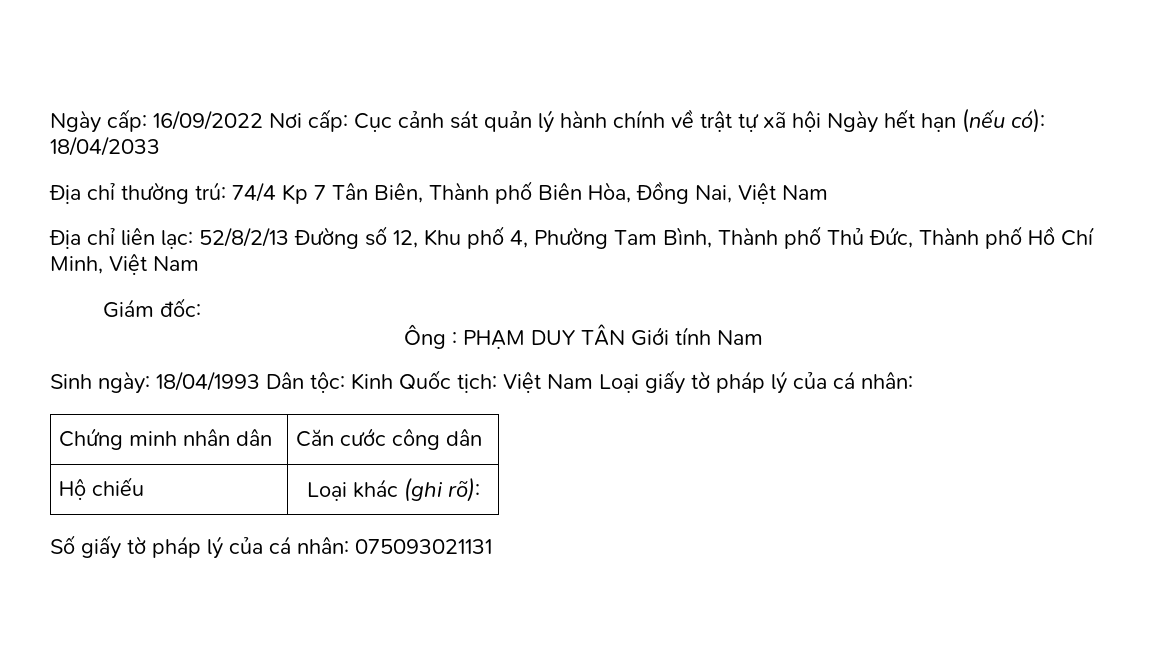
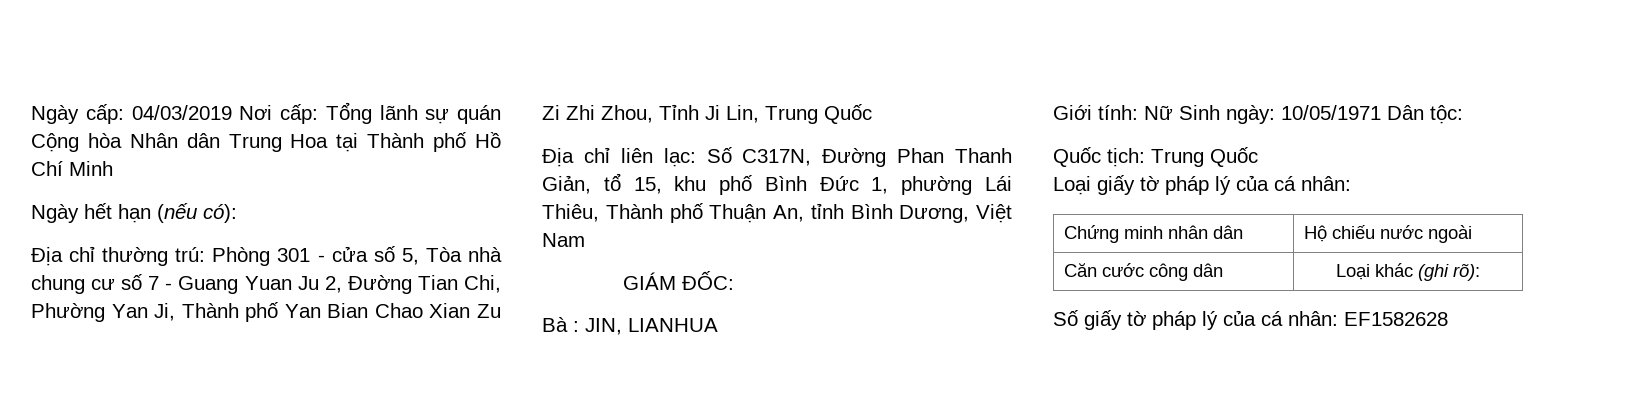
[153,110,263,130] 16/09/2022 -> [131,105,232,120] 04/03/2019
[354,109,821,133] Cục cảnh sát quản lý hành chính về trật tự xã hội -> [325,102,501,124] [31,132,502,152] [31,161,113,176] Tổng lãnh sự quán Cộng hòa Nhân dân Trung Hoa tại Thành phố Hồ Chí Minh //
[50,136,160,156] 18/04/2033 -> (237, 213) none
[232,181,828,204] [49,226,1094,249] [50,254,199,275] [103,298,202,318] [404,324,763,349] 74/4 Kp 7 Tân Biên, Thành phố Biên Hòa, Đồng Nai, Việt Nam // Địa chỉ liên lạc: 52/8/2/13 Đường số 12, Khu phố 4, Phường Tam Bình, Thành phố Thủ Đức, Thành phố Hồ Chí Minh, Việt Nam // Giám đốc: // Ông : PHẠM DUY TÂN Giới tính Nam // -> [212,246,502,266] [31,274,501,294] [31,302,501,322] [542,104,872,124] [542,147,1012,167] [542,173,1012,195] [542,203,1012,223] [542,233,585,247] [623,271,735,290] [542,317,718,335] [1053,105,1173,120] Phòng 301 - cửa số 5, Tòa nhà chung cư số 7 - Guang Yuan Ju 2, Đường Tian Chi, Phường Yan Ji, Thành phố Yan Bian Chao Xian Zu Zi Zhi Zhou, Tỉnh Ji Lin, Trung Quốc // Địa chỉ liên lạc: Số C317N, Đường Phan Thanh Giản, tổ 15, khu phố Bình Đức 1, phường Lái Thiêu, Thành phố Thuận An, tỉnh Bình Dương, Việt Nam // GIÁM ĐỐC: // Bà : JIN, LIANHUA // Giới tính: Nữ
[156,371,260,391] 18/04/1993 -> [1281,105,1381,120] 10/05/1971
[351,373,393,390] Kinh -> (1463, 114) //
[503,372,593,393] Việt Nam -> [1151,147,1258,167] Trung Quốc //
(273, 437) none -> [1304,225,1473,243] Hộ chiếu nước ngoài //
[59,477,145,500] // Hộ chiếu -> (1224, 270) none
[355,539,492,554] 075093021131 -> [1344,312,1448,326] EF1582628

